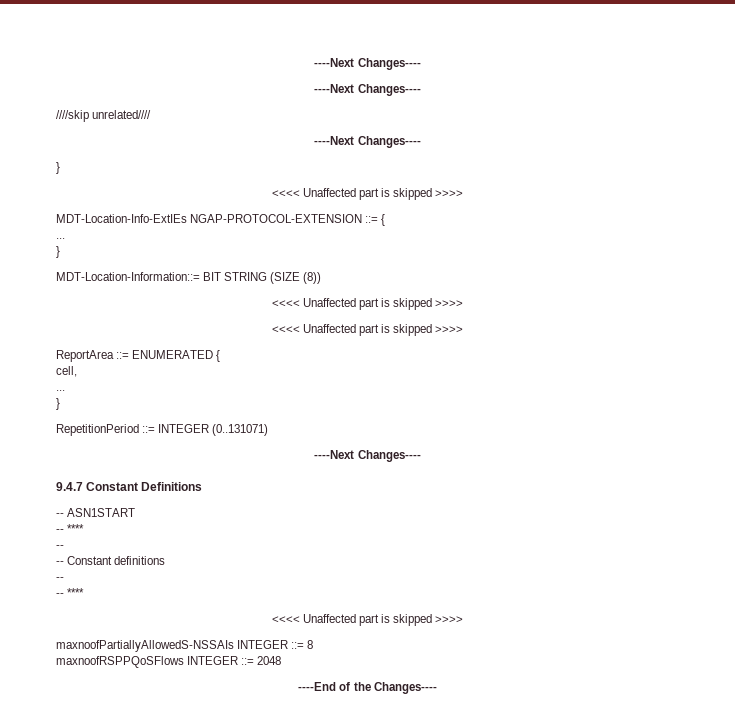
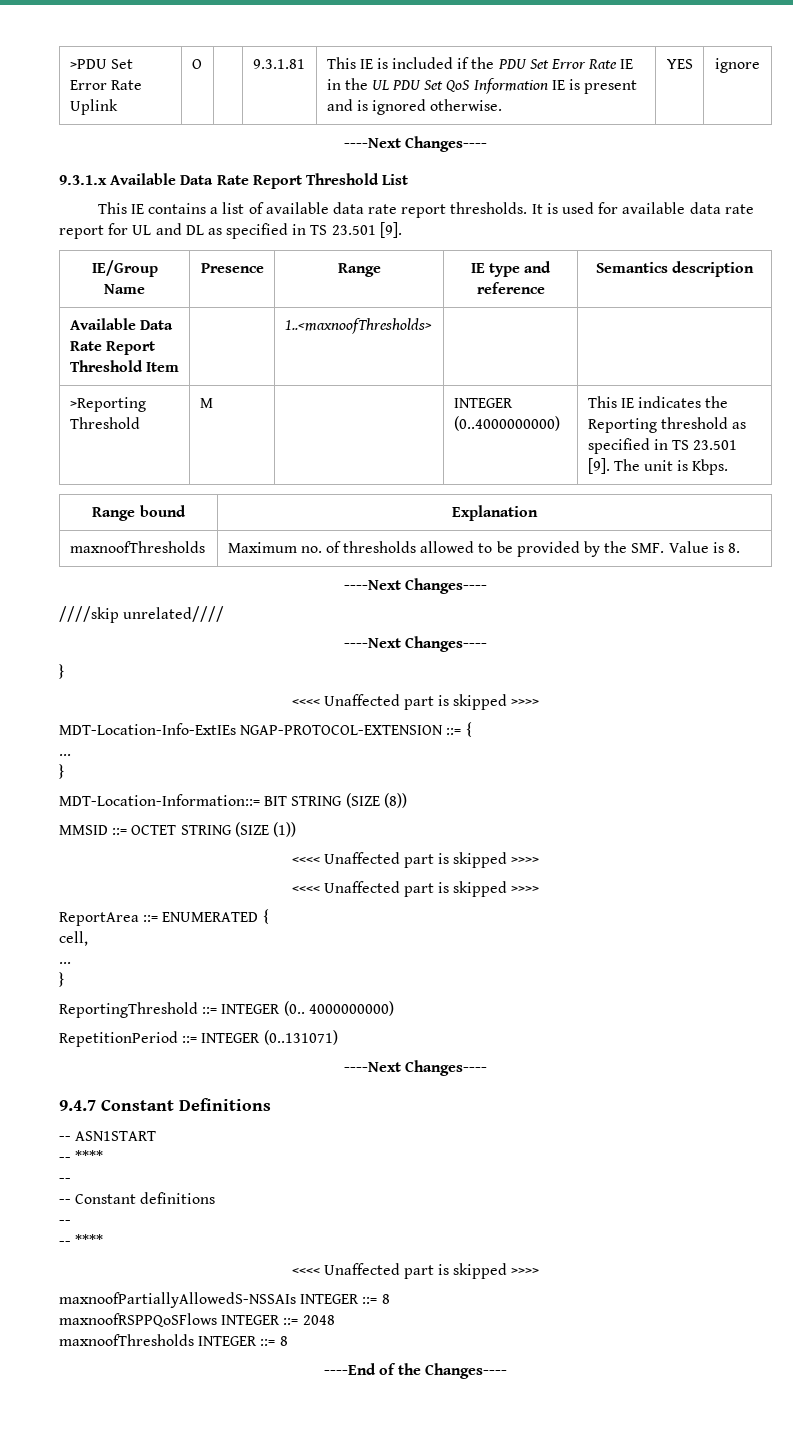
[314,58,421,70] ----Next Changes---- -> [69,59,133,69] [69,80,142,90] [69,99,118,115] [191,59,202,69] [252,59,305,69] [326,57,634,69] [326,78,638,94] [326,99,503,115] [666,59,693,69] [715,58,760,73] [343,136,488,152] [59,173,409,189] [97,202,754,218] [59,222,402,239] [91,260,158,277] [104,284,145,294] [200,263,264,273] [337,263,381,277] [470,261,552,277] [476,282,545,294] [595,261,755,277] [69,318,173,330] [69,341,155,355] [69,360,179,372] [284,318,432,334] [69,397,146,412] [69,417,140,429] [199,398,213,408] [453,398,513,408] [453,416,560,431] [587,396,729,408] [587,417,746,433] [587,438,738,454] [587,458,729,475] [92,505,186,521] [452,505,538,521] [69,541,205,553] [227,541,740,557] >PDU Set Error Rate Uplink | O | | 9.3.1.81 | This IE is included if the PDU Set Error Rate IE in the UL PDU Set QoS Information IE is present and is ignored otherwise. | YES | ignore // ----Next Changes---- // 9.3.1.x Available Data Rate Report Threshold List // This IE contains a list of available data rate report thresholds. It is used for available data rate report for UL and DL as specified in TS 23.501 [9]. // IE/Group Name | Presence | Range | IE type and reference | Semantics description // Available Data Rate Report Threshold Item | | 1..<maxnoofThresholds> | | // >Reporting Threshold | M | | INTEGER (0..4000000000) | This IE indicates the Reporting threshold as specified in TS 23.501 [9]. The unit is Kbps. // Range bound | Explanation // maxnoofThresholds | Maximum no. of thresholds allowed to be provided by the SMF. Value is 8.
(322, 278) none -> [59,822,296,837] // MMSID ::= OCTET STRING (SIZE (1))
(60, 404) none -> [59,1001,394,1018] // ReportingThreshold ::= INTEGER (0.. 4000000000)
(282, 660) none -> [59,1334,288,1346] // maxnoofThresholds INTEGER ::= 8

